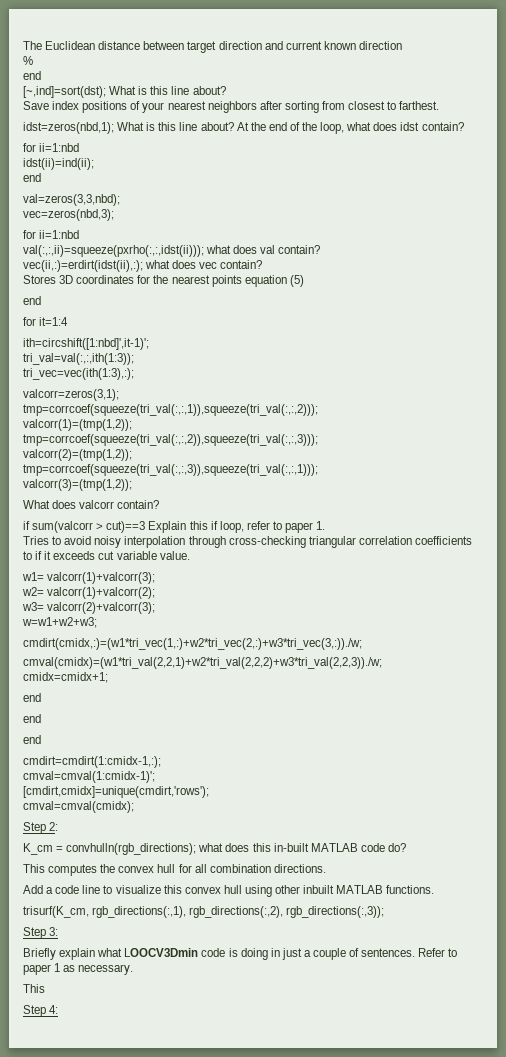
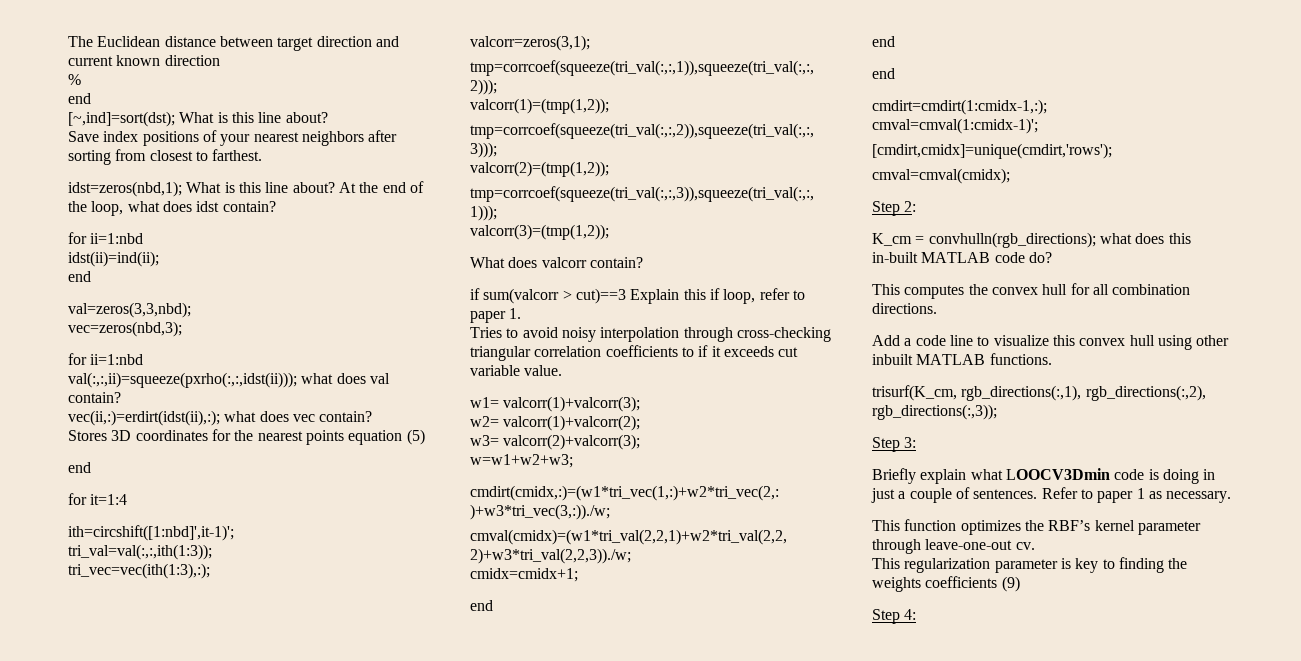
(45, 988) none -> [904,519,1201,535] [872,539,1035,554] [872,557,1188,573] [872,576,1020,592] function optimizes the RBF’s kernel parameter through leave-one-out cv. // This regularization parameter is key to finding the weights coefficients (9)

